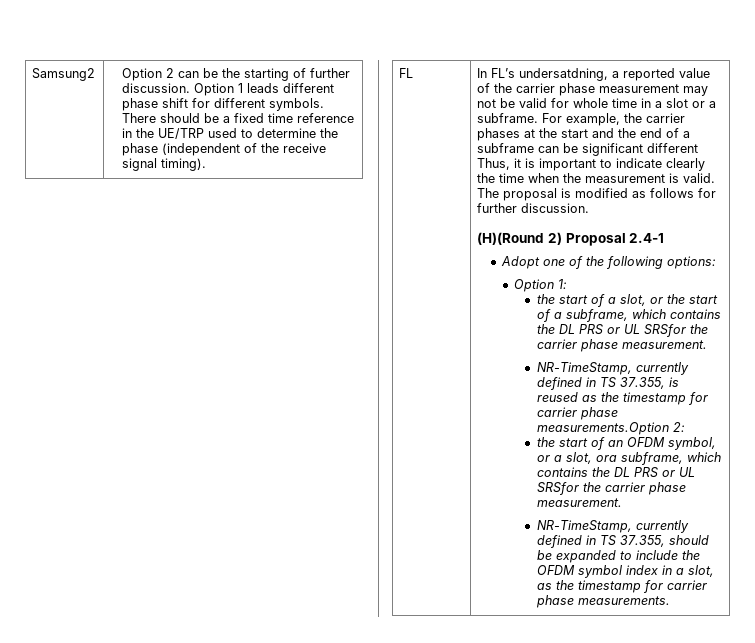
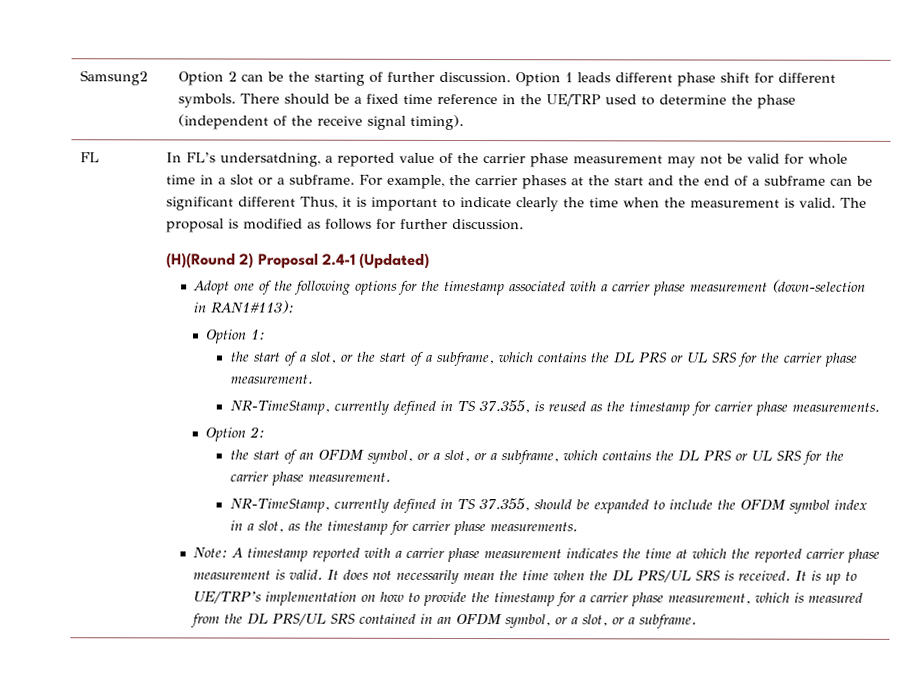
(665, 238) none -> [359,252,431,269] (Updated)
[667,256,717,269] options: -> [355,279,867,296] [194,300,296,314] options for the timestamp associated with a carrier phase measurement (down-selection in RAN1#113):
[643,324,686,337] SRSfor -> [710,352,757,367] SRS for
[536,422,669,435] measurements.Option -> [791,402,880,412] [205,427,247,442] measurements. // Option
[595,452,721,465] [536,467,695,478] [536,482,579,495] ora subframe, which contains the DL PRS or UL SRSfor -> [473,450,822,465] or a subframe, which contains the DL PRS or UL SRS for
(670, 600) none -> [193,547,881,563] [193,569,858,585] [193,591,864,607] [190,613,698,629] // Note: A timestamp reported with a carrier phase measurement indicates the time at which the reported carrier phase measurement is valid. It does not necessarily mean the time when the DL PRS/UL SRS is received. It is up to UE/TRP’s implementation on how to provide the timestamp for a carrier phase measurement, which is measured from the DL PRS/UL SRS contained in an OFDM symbol, or a slot, or a subframe.

